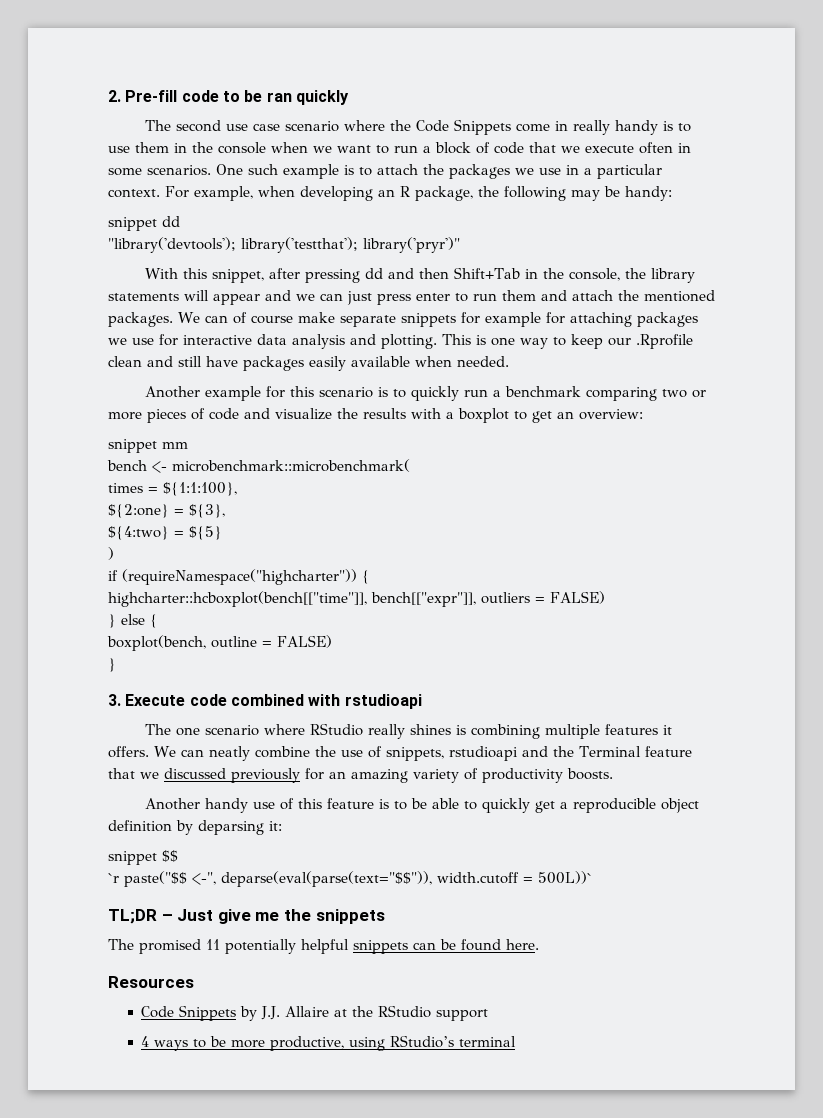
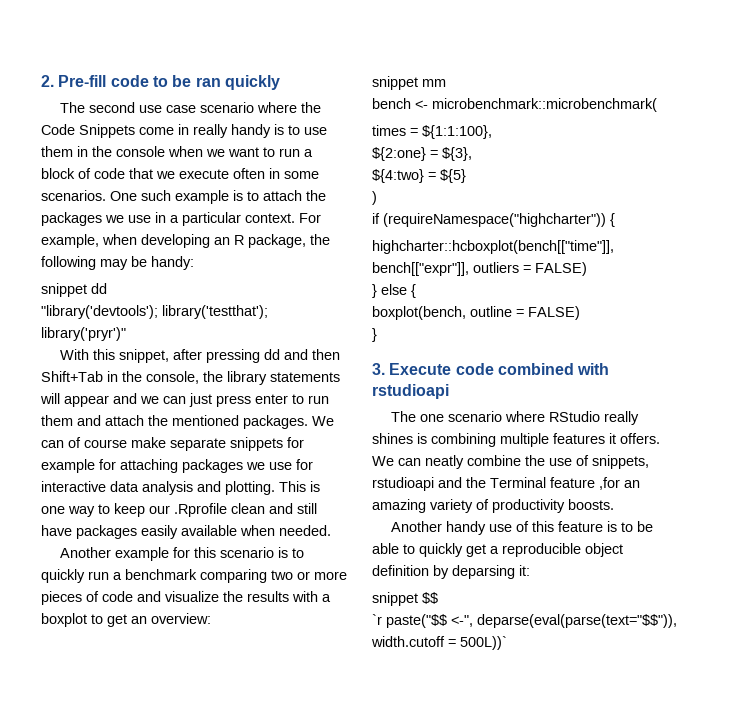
[108,768,324,783] that we discussed previously for -> [599,477,620,490] ,for
[108,909,385,924] [108,939,539,954] [108,976,194,988] [141,1005,489,1021] [141,1035,517,1051] // TL;DR – Just give me the snippets // The promised 11 potentially helpful snippets can be found here. // Resources // Code Snippets by J.J. Allaire at the RStudio support // 4 ways to be more productive, using RStudio’s terminal -> (507, 643) none

